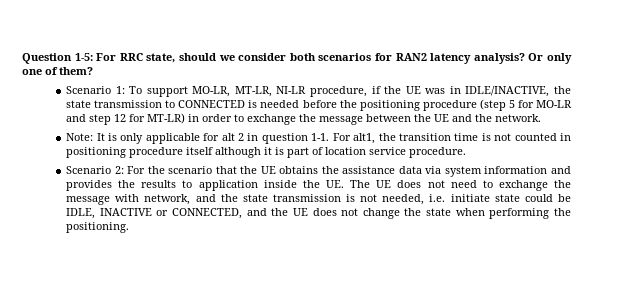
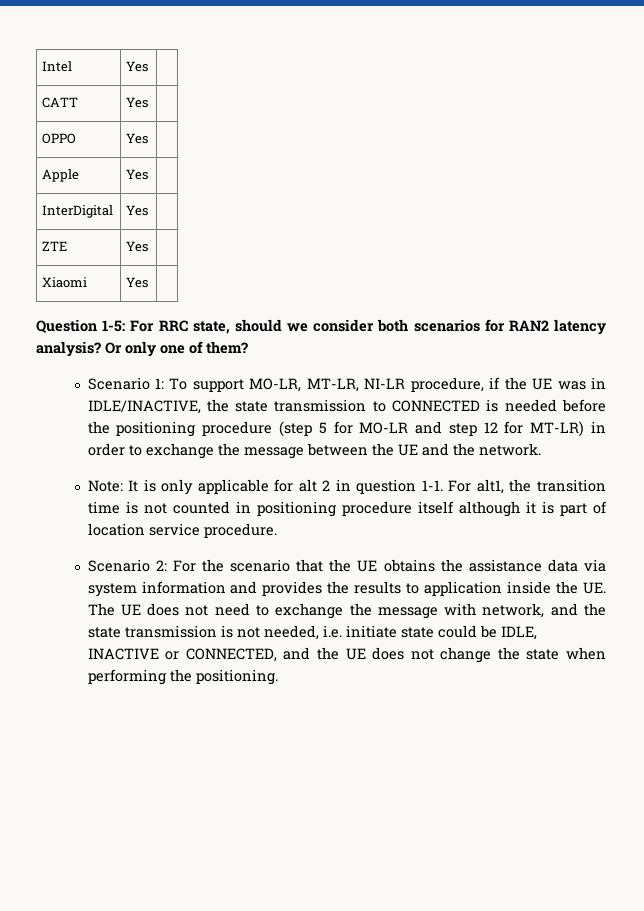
(22, 58) none -> [42,61,73,72] [126,61,149,72] [42,97,79,108] [126,97,149,108] [42,133,77,144] [126,133,149,144] [42,169,80,182] [126,169,149,180] [42,205,114,218] [126,205,149,216] [42,241,68,251] [126,241,149,252] [42,277,88,288] [126,277,149,288] Intel | Yes | // CATT | Yes | // OPPO | Yes | // Apple | Yes | // InterDigital | Yes | // ZTE | Yes | // Xiaomi | Yes | //

